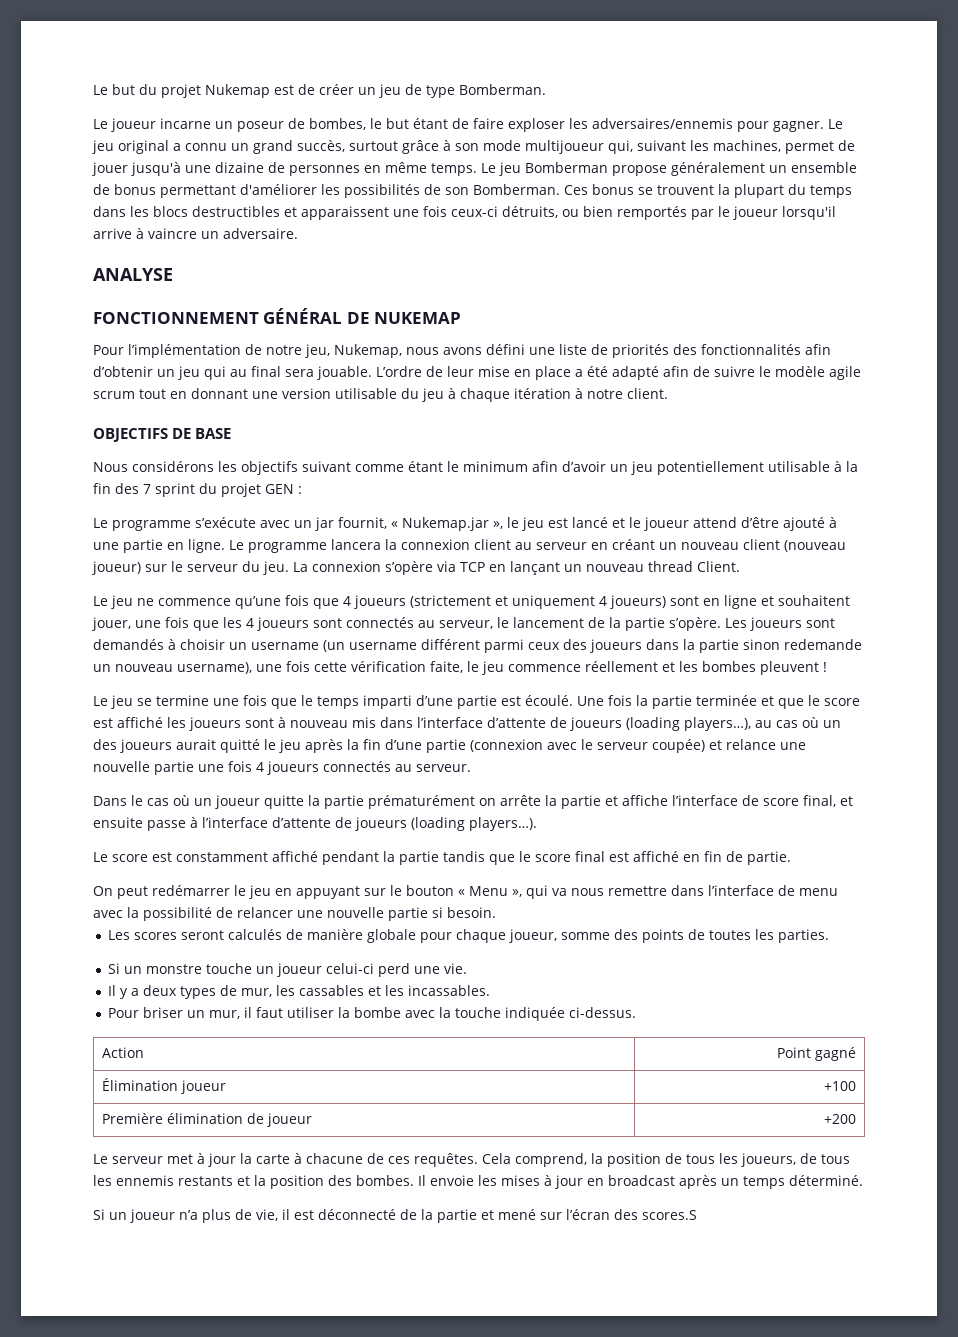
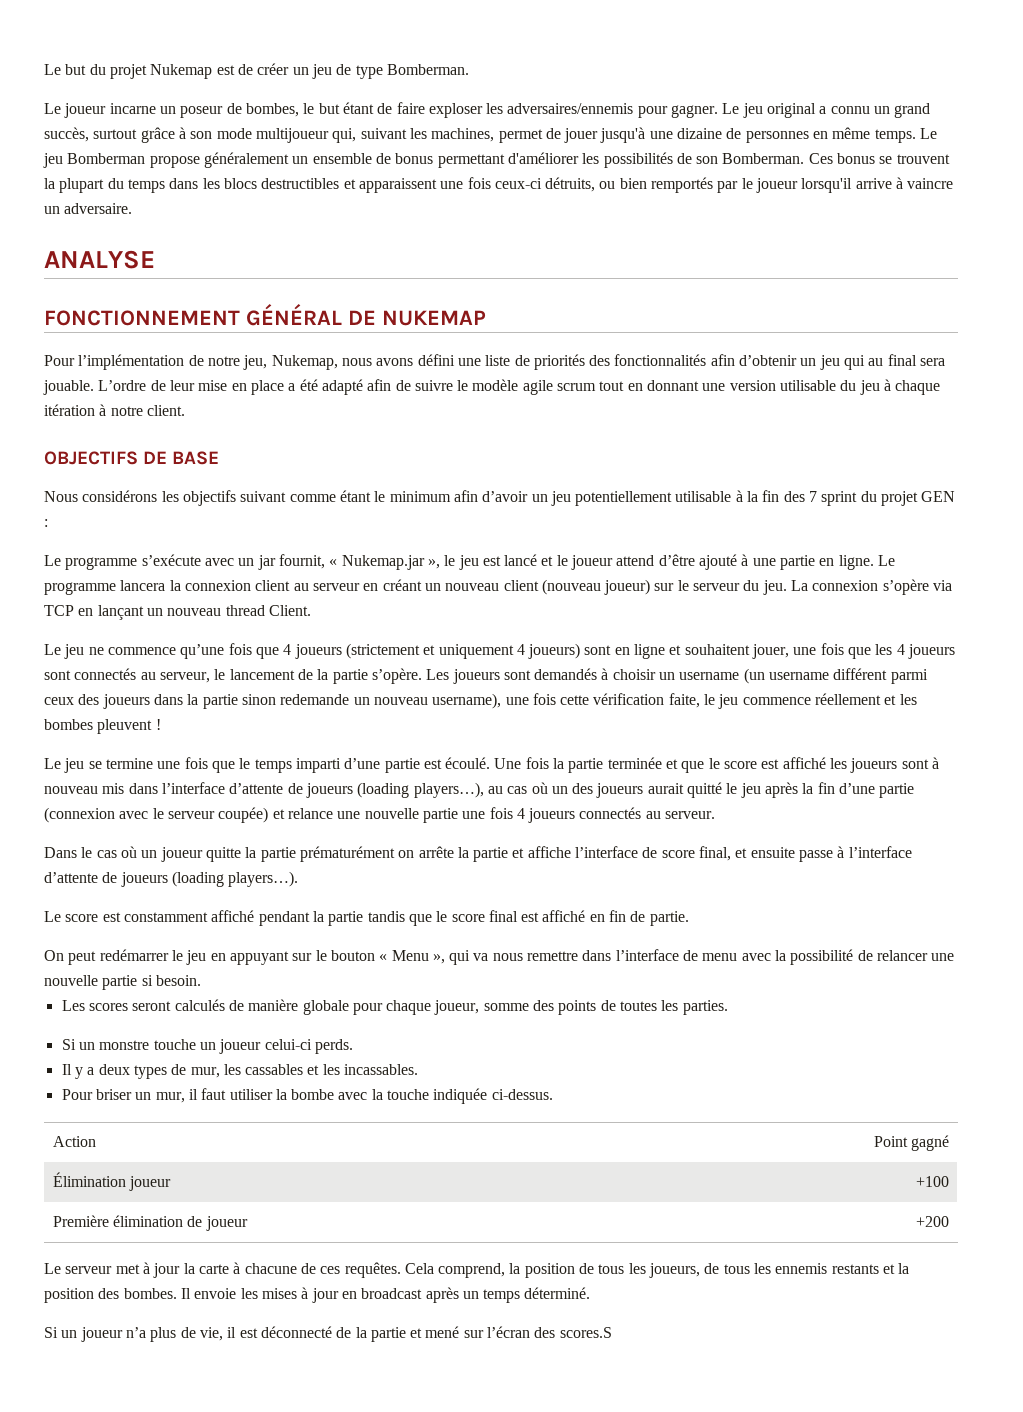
[378,963,468,977] perd une vie. -> [314,1039,353,1054] perds.

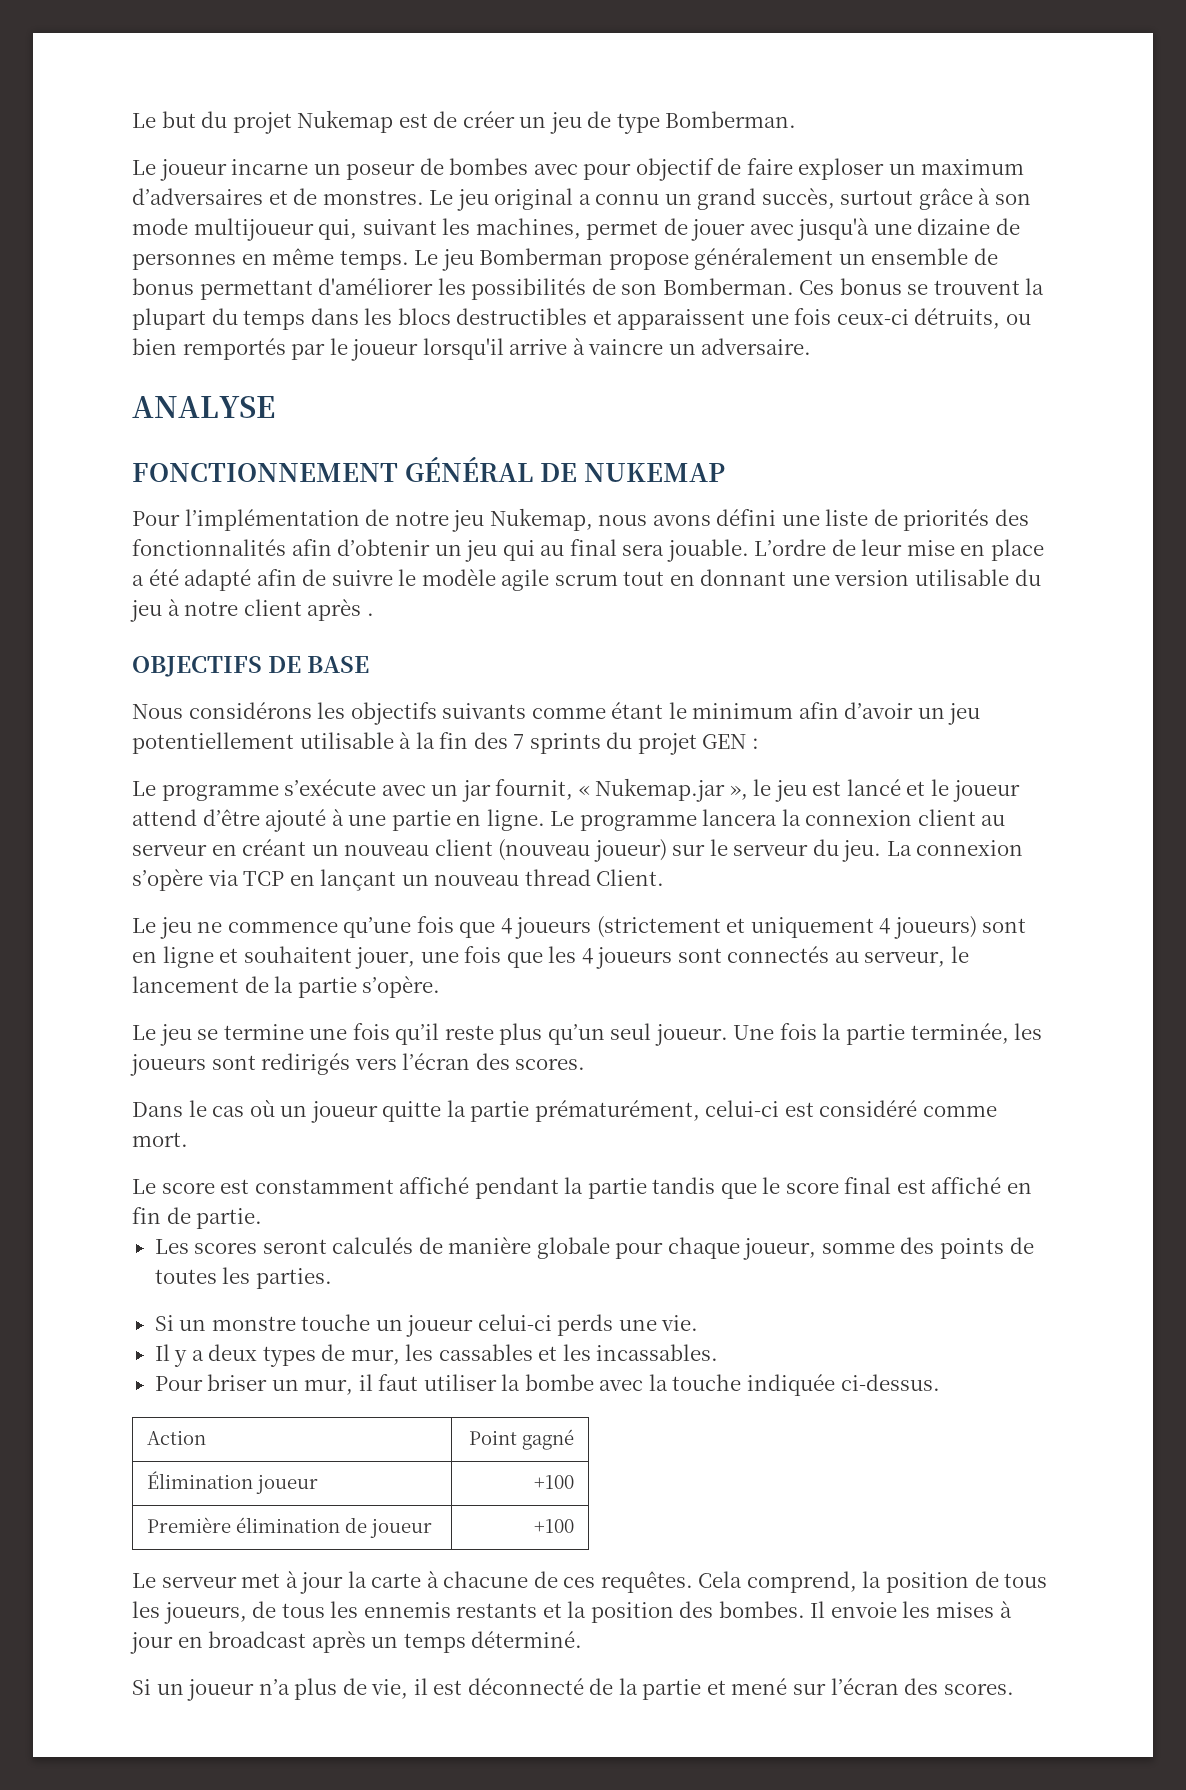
[245,102,719,118] bombes, le but étant de faire exploser les adversaires/ennemis pour gagner. -> [449,158,1025,181] [132,188,424,205] bombes avec pour objectif de faire exploser un maximum d’adversaires et de monstres.
(599, 135) none -> [749,224,794,235] avec
[243,355,268,370] jeu, -> [452,510,485,532] jeu
[895,380,941,395] [44,404,185,416] chaque itération à notre client. -> [184,599,374,621] notre client après .
[240,491,287,502] suivant -> [442,703,527,719] suivants
[821,491,858,506] sprint -> [529,733,601,754] sprints
[426,668,928,684] [44,693,917,709] [44,719,161,734] Les joueurs sont demandés à choisir un username (un username différent parmi ceux des joueurs dans la partie sinon redemande un nouveau username), une fois cette vérification faite, le jeu commence réellement et les bombes pleuvent ! -> (441, 987) none
[211,757,939,773] [44,782,915,798] [44,807,716,823] que le temps imparti d’une partie est écoulé. Une fois la partie terminée et que le score est affiché les joueurs sont à nouveau mis dans l’interface d’attente de joueurs (loading players…), au cas où un des joueurs aurait quitté le jeu après la fin d’une partie (connexion avec le serveur coupée) et relance une nouvelle partie une fois 4 joueurs connectés au serveur. -> [395,1023,1043,1046] [130,1053,586,1076] qu’il reste plus qu’un seul joueur. Une fois la partie terminée, les joueurs sont redirigés vers l’écran des scores.
[299,846,912,862] [44,871,299,887] prématurément on arrête la partie et affiche l’interface de score final, et ensuite passe à l’interface d’attente de joueurs (loading players…). -> [534,1100,997,1122] [132,1132,188,1147] prématurément, celui-ci est considéré comme mort.
[44,949,955,965] [44,975,201,990] // On peut redémarrer le jeu en appuyant sur le bouton « Menu », qui va nous remettre dans l’interface de menu avec la possibilité de relancer une nouvelle partie si besoin. -> (263, 1218) none
[314,1039,353,1054] perds. -> [557,1314,699,1336] perds une vie.
[916,1216,950,1227] +200 -> [534,1519,575,1533] +100
[559,1327,612,1338] scores.S -> [943,1683,1014,1695] scores.

